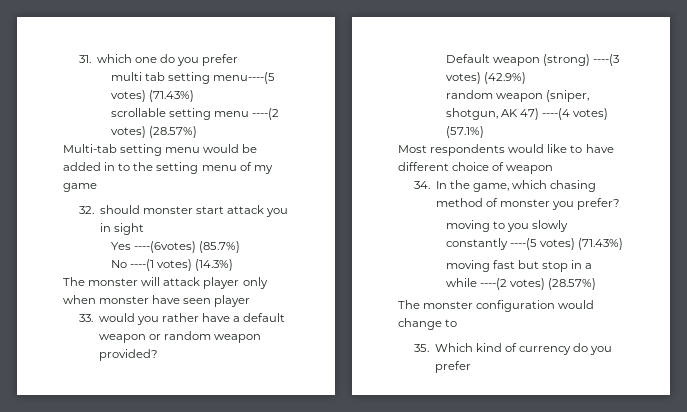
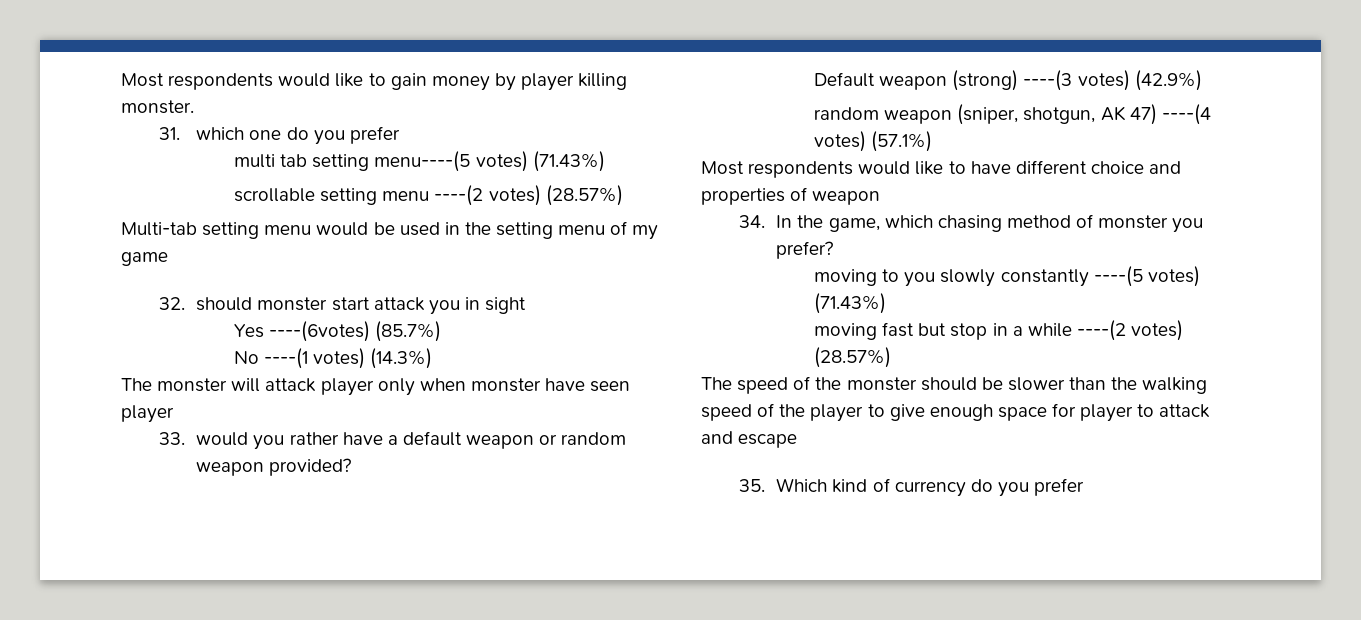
(78, 59) none -> [121,73,628,91] [121,100,194,114] Most respondents would like to gain money by player killing monster. //
[63,162,131,171] added in to -> [399,222,460,236] used in
(490, 166) none -> [1149,161,1182,174] [701,188,785,205] and properties
[423,300,595,312] [398,318,458,330] monster configuration would change to -> [737,376,1208,394] [701,403,1211,422] [701,431,798,448] speed of the monster should be slower than the walking speed of the player to give enough space for player to attack and escape

